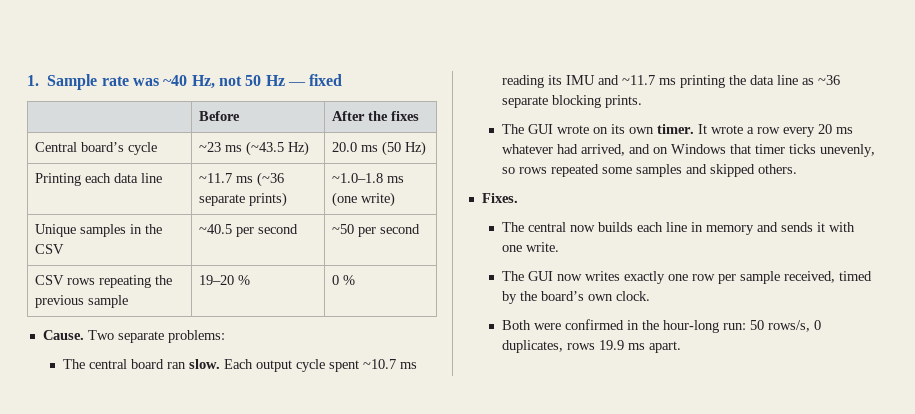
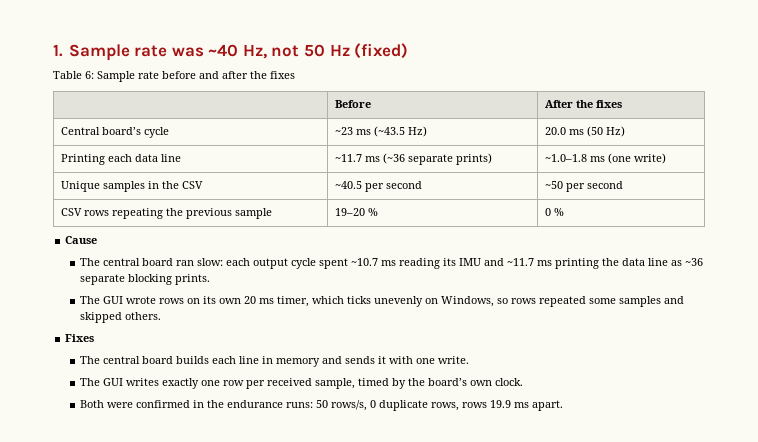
[287,74,343,86] — fixed -> [354,43,409,59] [53,71,295,82] (fixed) // Table 6: Sample rate before and after the fixes
[42,330,225,343] Cause. Two separate problems: -> [65,236,98,244] Cause
[189,359,254,369] slow. Each -> [197,258,251,266] slow: each
(590, 129) none -> [159,298,185,304] rows
[657,124,854,137] [502,144,876,157] timer. It wrote a row every 20 ms whatever had arrived, and on Windows that timer ticks unevenly, -> [244,296,495,307] 20 ms timer, which ticks unevenly on Windows,
[481,193,518,203] [502,222,596,232] Fixes. // The central now -> [65,334,95,342] [80,356,174,364] Fixes // The central board
[557,274,583,281] now -> (124, 382) none
[740,271,836,284] sample received, -> [267,378,356,389] received sample,
[663,320,747,333] hour-long run: -> [227,400,314,408] endurance runs:
[502,340,564,353] duplicates, -> [379,400,460,411] duplicate rows,

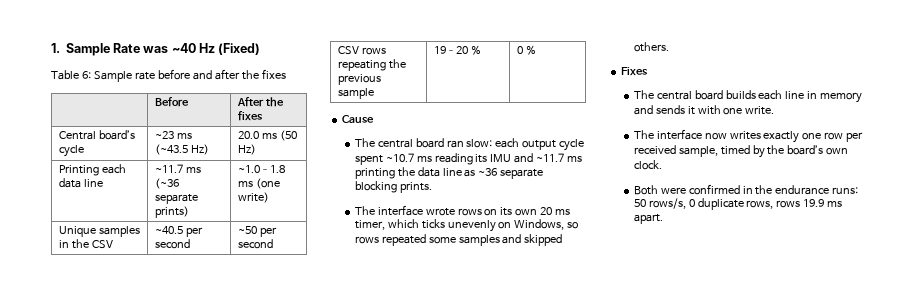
[134,45,168,57] rate -> [112,43,140,53] Rate
[242,43,409,59] Hz, not 50 Hz (fixed) -> [199,43,261,55] Hz (Fixed)
[103,296,124,304] GUI -> [377,205,423,216] interface
[103,378,124,386] GUI -> [656,129,727,140] interface now

